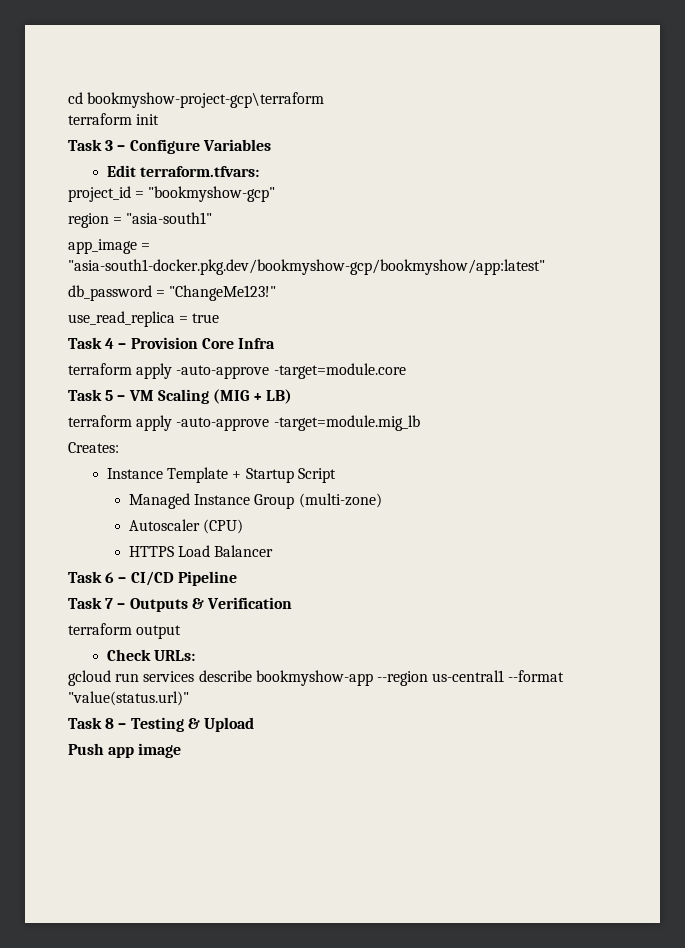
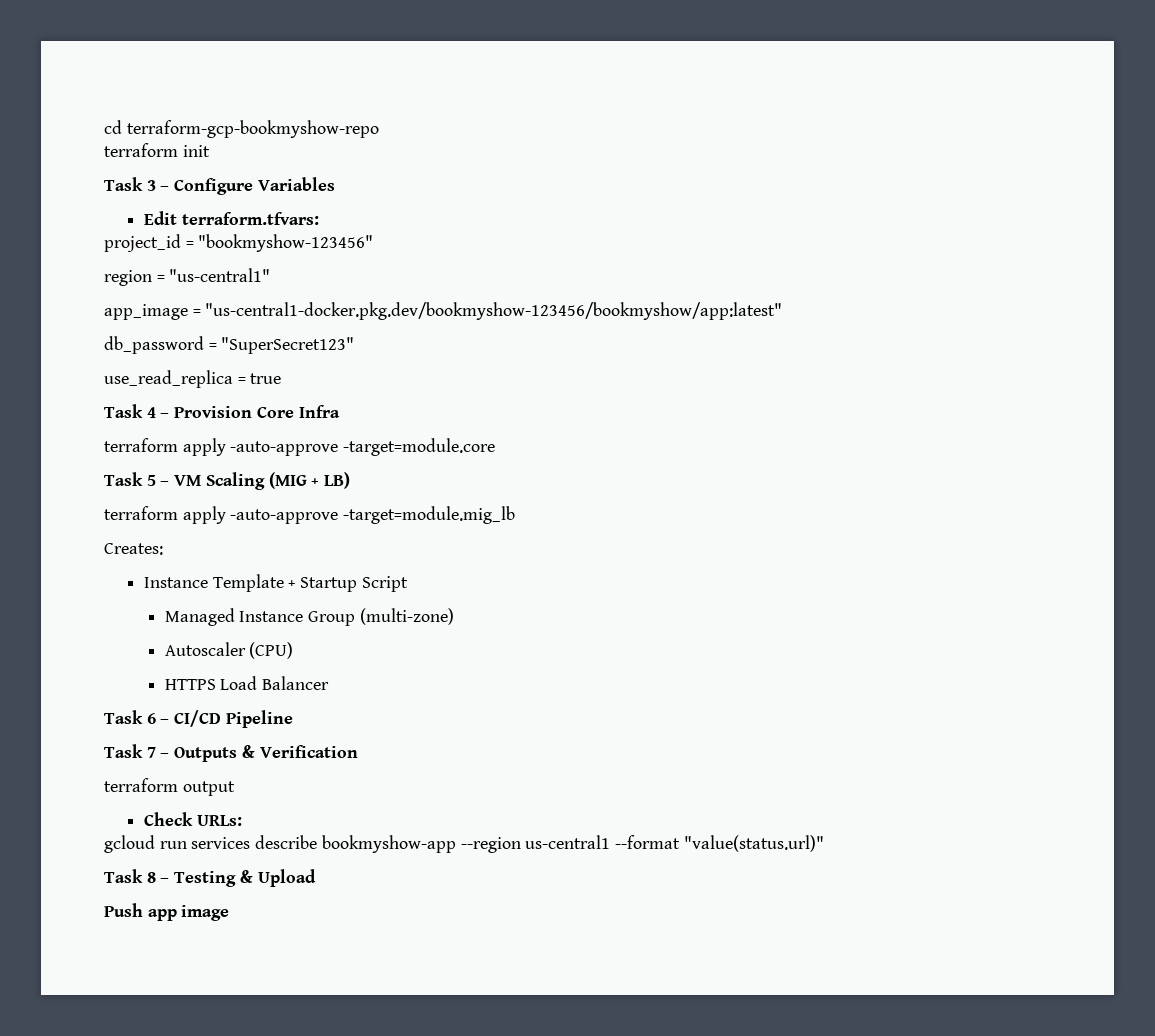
[87,92,325,108] bookmyshow-project-gcp\terraform -> [126,120,379,138] terraform-gcp-bookmyshow-repo
[148,186,276,202] "bookmyshow-gcp" -> [198,234,374,252] "bookmyshow-123456"
[126,212,213,224] "asia-south1" -> [169,268,271,282] "us-central1"
[68,259,545,275] "asia-south1-docker.pkg.dev/bookmyshow-gcp/bookmyshow/app:latest" -> [205,302,783,320] "us-central1-docker.pkg.dev/bookmyshow-123456/bookmyshow/app:latest"
[169,285,277,301] "ChangeMe123!" -> [221,337,355,354] "SuperSecret123"

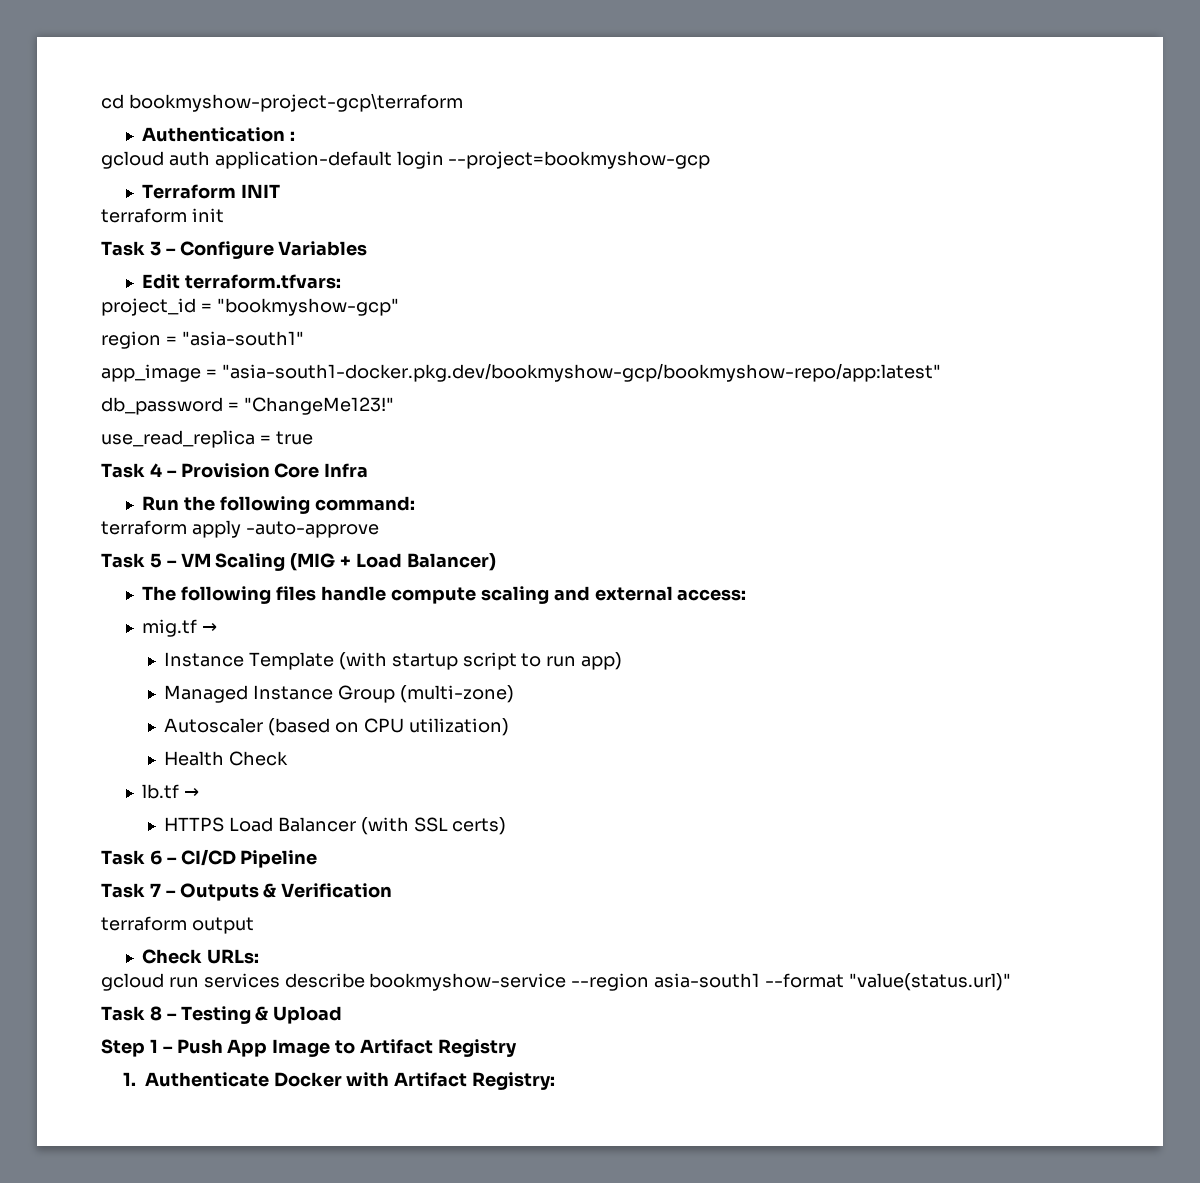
[126,120,379,138] terraform-gcp-bookmyshow-repo -> [128,93,463,112] [142,127,296,142] [101,151,711,169] [142,184,281,199] bookmyshow-project-gcp\terraform // Authentication : // gcloud auth application-default login --project=bookmyshow-gcp // Terraform INIT
[198,234,374,252] "bookmyshow-123456" -> [216,298,399,316] "bookmyshow-gcp"
[169,268,271,282] "us-central1" -> [181,331,304,346] "asia-south1"
[205,302,783,320] "us-central1-docker.pkg.dev/bookmyshow-123456/bookmyshow/app:latest" -> [221,363,941,382] "asia-south1-docker.pkg.dev/bookmyshow-gcp/bookmyshow-repo/app:latest"
[221,337,355,354] "SuperSecret123" -> [243,397,394,415] "ChangeMe123!"
[104,438,496,456] // terraform apply -auto-approve -target=module.core -> [142,496,416,514] [101,520,379,538] // Run the following command: // terraform apply -auto-approve
[324,472,351,489] [104,506,516,524] [104,543,163,555] [143,574,408,592] LB) // terraform apply -auto-approve -target=module.mig_lb // Creates: // Instance Template + Startup Script -> [356,553,496,571] [142,586,747,604] [142,619,218,637] [164,652,623,670] Load Balancer) // The following files handle compute scaling and external access: // mig.tf → // Instance Template (with startup script to run app)
[249,642,294,659] (CPU) -> [268,718,509,736] [164,751,289,766] [142,784,200,799] (based on CPU utilization) // Health Check // lb.tf →
(330, 683) none -> [360,817,507,835] (with SSL certs)
[321,835,611,853] bookmyshow-app --region us-central1 -> [369,973,761,991] bookmyshow-service --region asia-south1
[104,903,230,921] Push app image -> [101,1039,517,1057] [122,1072,556,1090] Step 1 – Push App Image to Artifact Registry // 1. Authenticate Docker with Artifact Registry:

